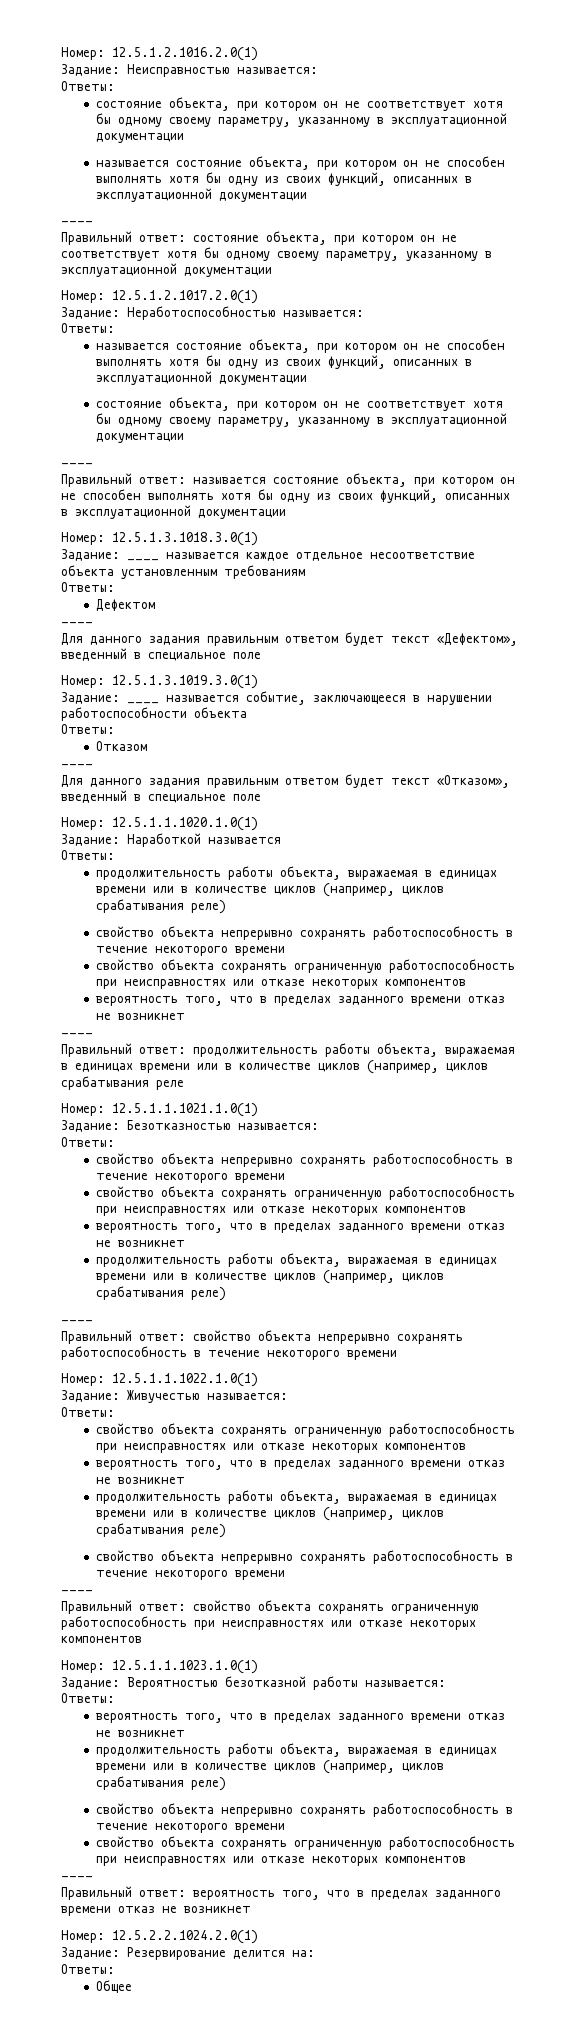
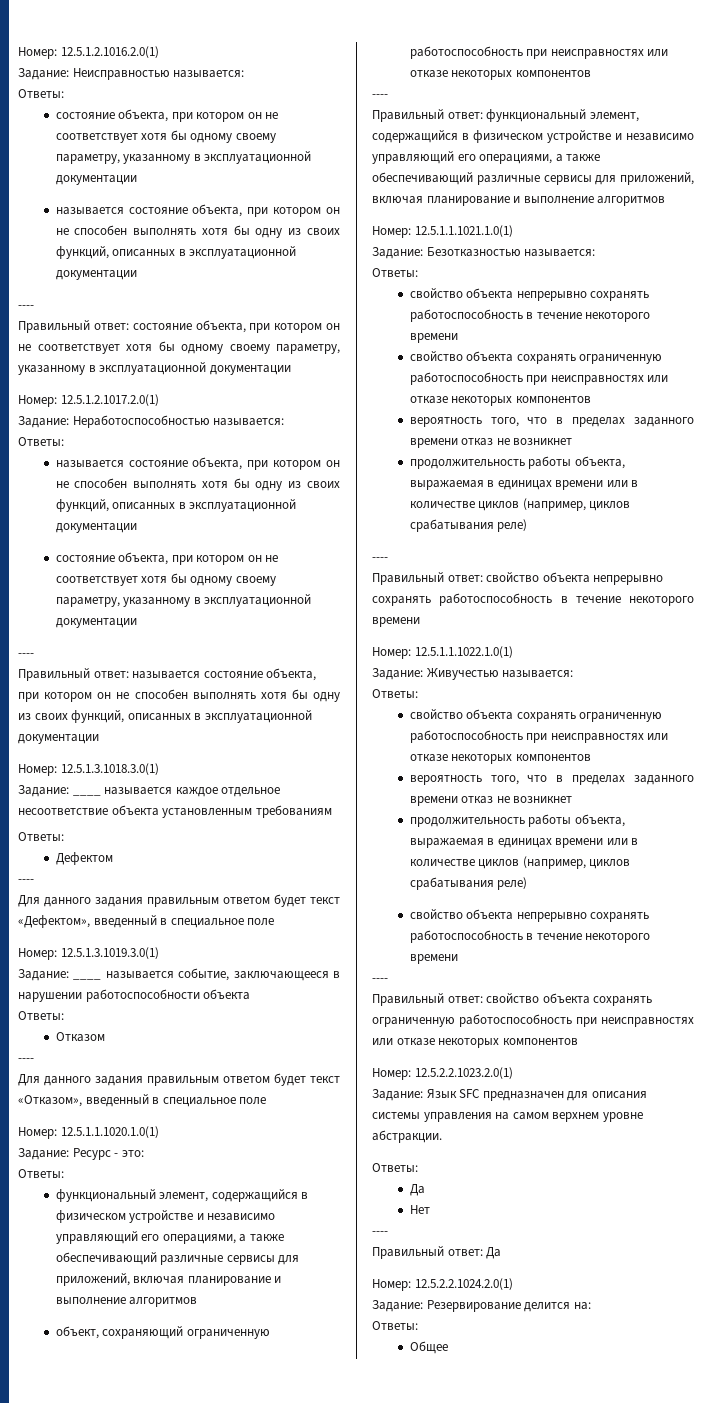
[127,833,281,847] [61,850,115,860] [95,866,497,880] [95,883,444,897] [95,899,226,914] [95,926,513,940] [95,946,285,956] [95,959,515,973] [95,979,466,989] [95,996,505,1006] [95,1013,185,1020] [61,1033,93,1037] [61,1043,515,1057] [61,1060,488,1074] [61,1076,184,1090] Наработкой называется // Ответы: // продолжительность работы объекта, выражаемая в единицах времени или в количестве циклов (например, циклов срабатывания реле) // свойство объекта непрерывно сохранять работоспособность в течение некоторого времени // свойство объекта сохранять ограниченную работоспособность при неисправностях или отказе некоторых компонентов // вероятность того, что в пределах заданного времени отказ не возникнет // ---- // Правильный ответ: продолжительность работы объекта, выражаемая в единицах времени или в количестве циклов (например, циклов срабатывания реле -> [72,1148,144,1160] [18,1169,64,1178] [55,1189,309,1202] [55,1210,276,1223] [55,1231,284,1244] [55,1252,300,1265] [55,1273,282,1286] [55,1297,198,1307] [55,1326,270,1339] [409,46,669,59] [409,70,591,80] [372,94,388,98] [372,109,639,122] [372,130,694,143] [372,151,601,164] [372,172,694,185] [372,196,666,206] Ресурс - это: // Ответы: // функциональный элемент, содержащийся в физическом устройстве и независимо управляющий его операциями, а также обеспечивающий различные сервисы для приложений, включая планирование и выполнение алгоритмов // объект, сохраняющий ограниченную работоспособность при неисправностях или отказе некоторых компонентов // ---- // Правильный ответ: функциональный элемент, содержащийся в физическом устройстве и независимо управляющий его операциями, а также обеспечивающий различные сервисы для приложений, включая планирование и выполнение алгоритмов
[112,1660,258,1674] [61,1676,446,1690] [61,1693,115,1703] [95,1713,505,1723] [95,1730,185,1737] [95,1743,497,1757] [95,1760,444,1774] [95,1776,226,1791] [95,1803,513,1817] [95,1823,285,1833] [95,1836,515,1850] [95,1856,466,1866] [61,1876,93,1880] [61,1886,501,1900] [61,1906,251,1916] 12.5.1.1.1023.1.0(1) // Задание: Вероятностью безотказной работы называется: // Ответы: // вероятность того, что в пределах заданного времени отказ не возникнет // продолжительность работы объекта, выражаемая в единицах времени или в количестве циклов (например, циклов срабатывания реле) // свойство объекта непрерывно сохранять работоспособность в течение некоторого времени // свойство объекта сохранять ограниченную работоспособность при неисправностях или отказе некоторых компонентов // ---- // Правильный ответ: вероятность того, что в пределах заданного времени отказ не возникнет -> [414,1067,513,1079] [372,1089,647,1101] [372,1112,643,1122] [372,1130,442,1143] [372,1163,418,1172] [409,1184,425,1196] [409,1205,430,1214] [372,1231,388,1235] [372,1246,502,1259] 12.5.2.2.1023.2.0(1) // Задание: Язык SFC предназначен для описания системы управления на самом верхнем уровне абстракции. // Ответы: // Да // Нет // ---- // Правильный ответ: Да

